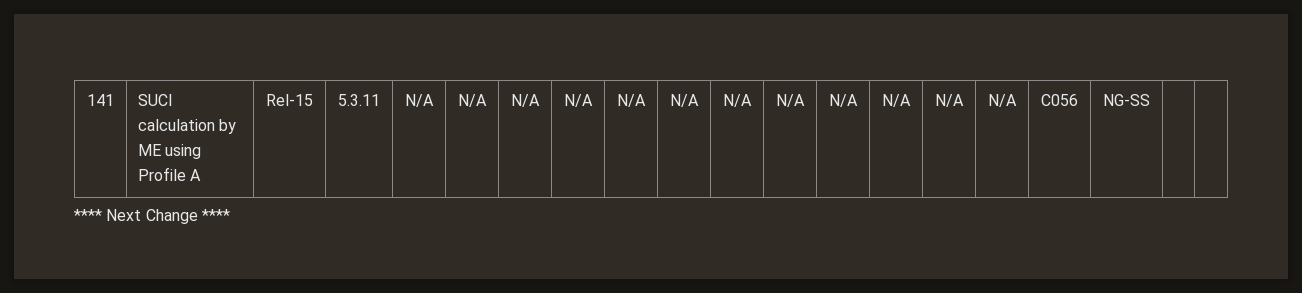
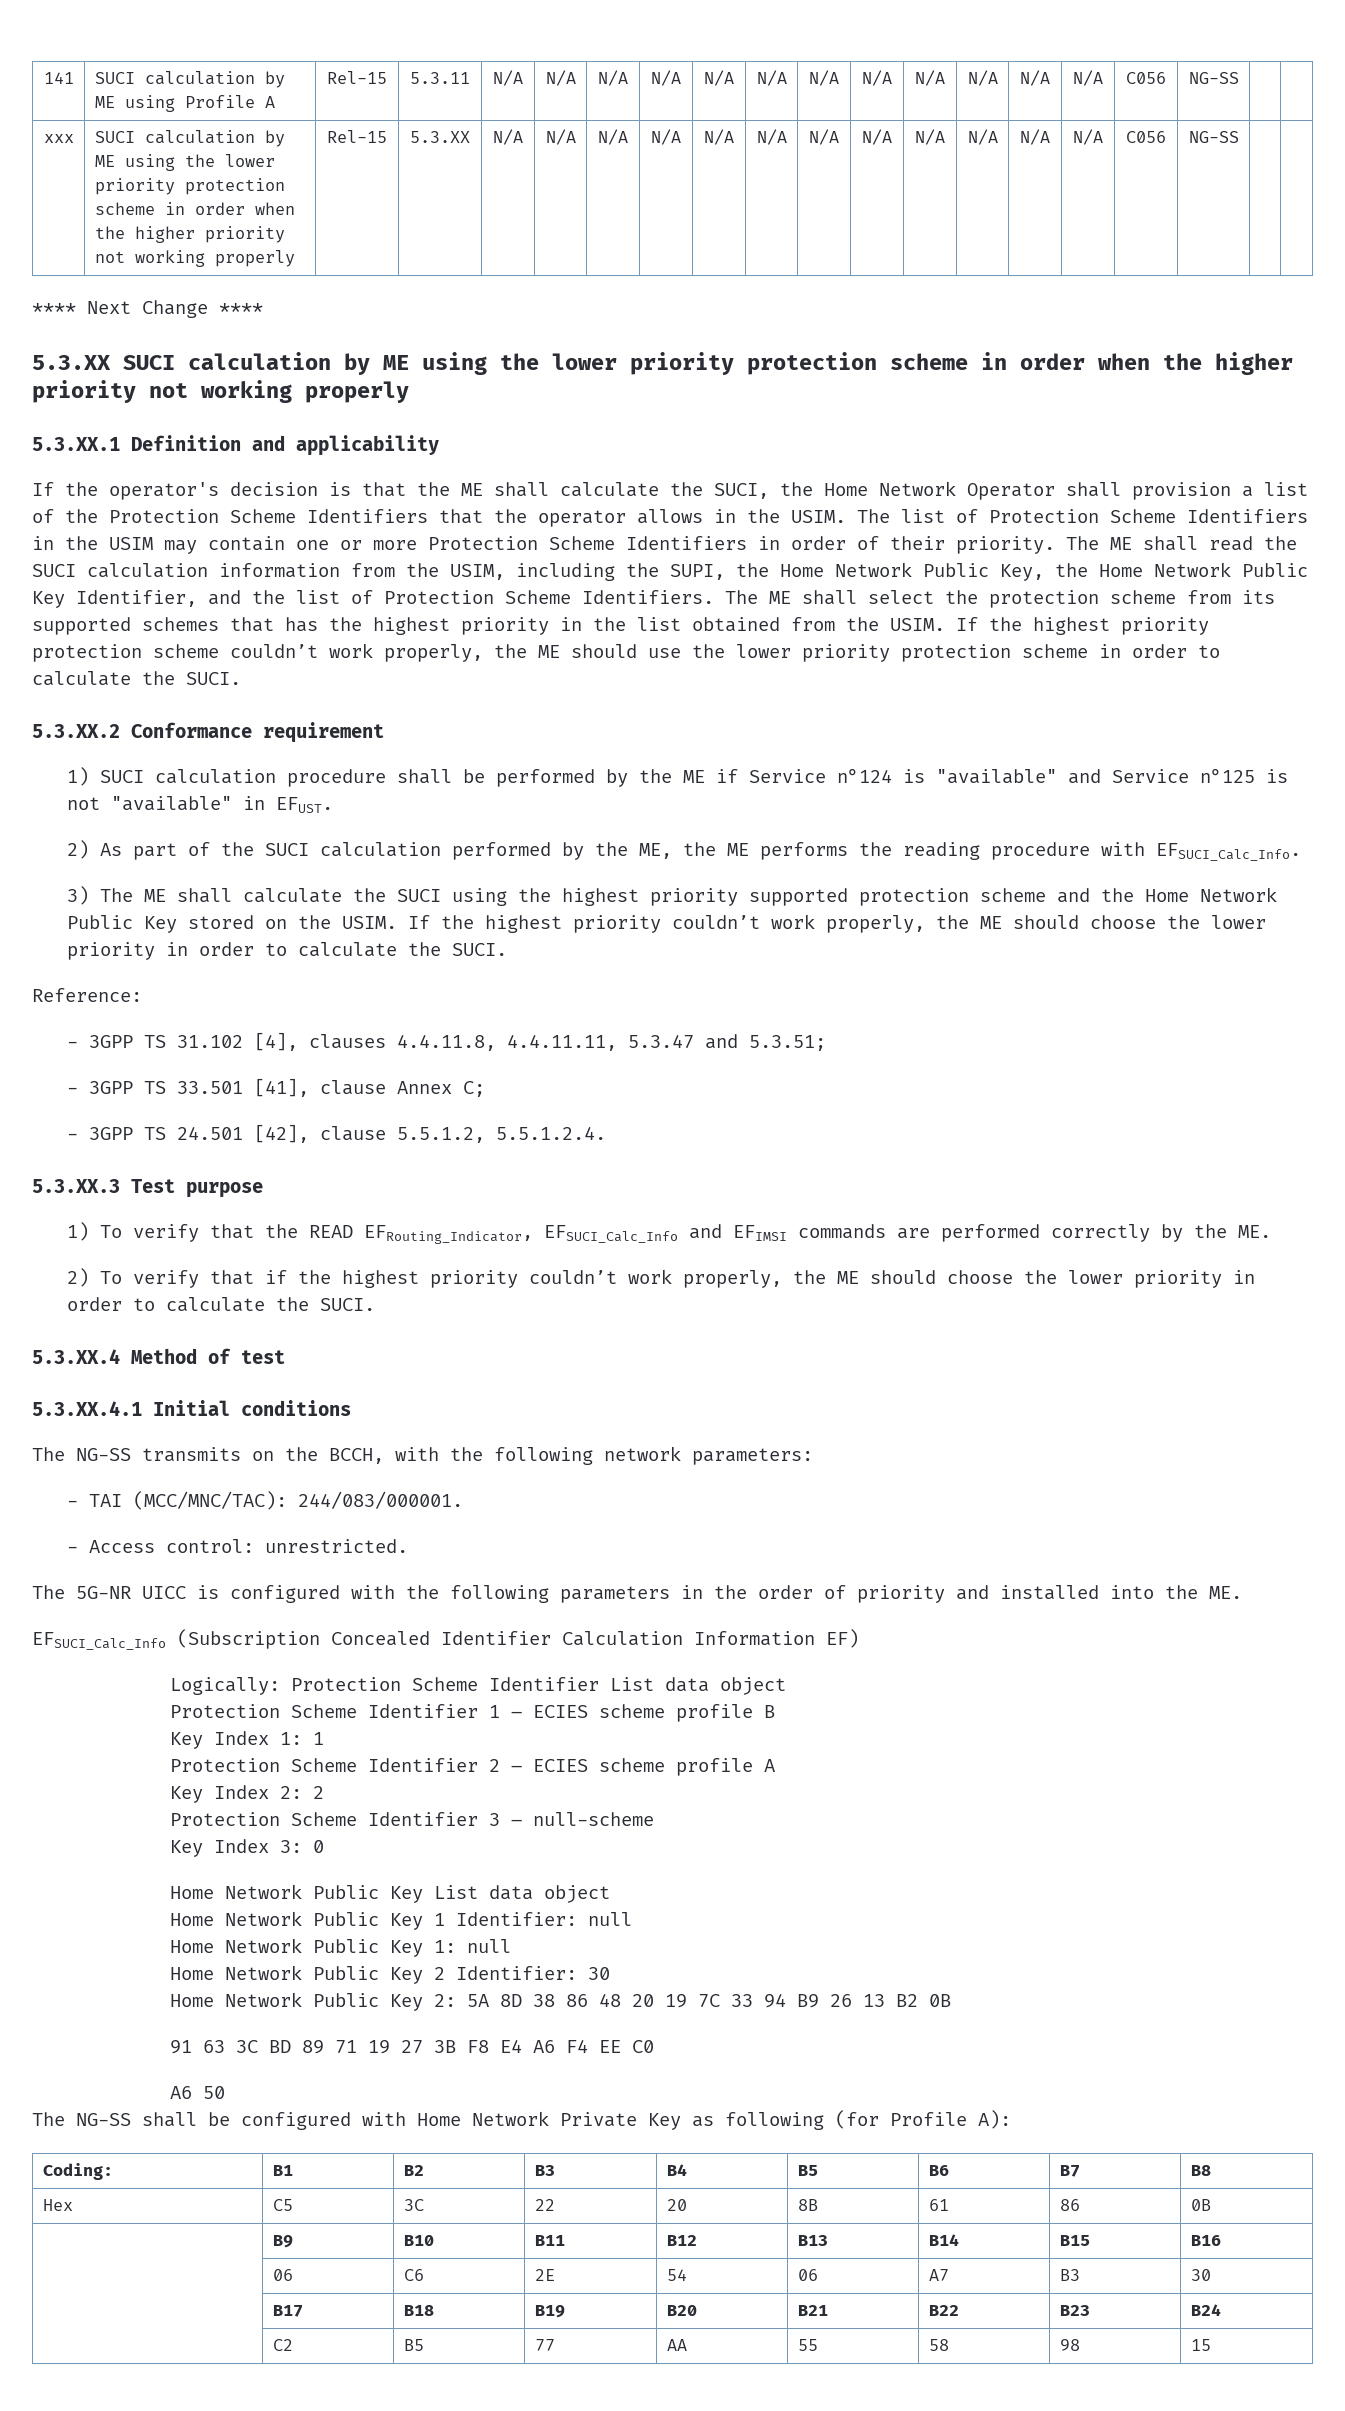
[74,209,230,224] // **** Next Change **** -> [43,134,74,143] [94,130,285,147] [94,154,275,171] [94,178,285,195] [94,202,295,215] [94,226,285,243] [94,250,295,267] [327,130,387,143] [410,131,470,143] [493,129,523,145] [545,129,576,145] [598,129,628,145] [651,129,681,145] [704,129,734,145] [756,129,787,145] [809,129,839,145] [862,129,892,145] [915,129,945,145] [967,129,998,145] [1020,129,1050,145] [1073,129,1103,145] [1126,131,1166,143] [1188,131,1239,143] [32,300,263,318] [32,352,1293,375] [32,380,409,403] [32,435,439,456] [32,481,1308,500] [32,509,1308,527] [32,536,1297,554] [32,562,1308,581] [32,590,1275,608] [32,617,1209,635] [32,643,1220,662] [32,671,241,686] [32,722,384,743] [66,767,1288,787] [66,796,333,813] [66,840,1301,861] [66,886,1277,906] [66,914,1266,933] [66,942,507,960] [32,988,142,1002] [66,1032,826,1051] [66,1078,485,1097] [66,1124,606,1143] [32,1179,263,1198] [66,1222,1271,1244] [66,1268,1255,1288] [66,1297,375,1312] [32,1348,285,1364] [32,1400,351,1416] [32,1446,813,1465] [66,1491,463,1510] [66,1539,408,1553] [32,1585,1242,1603] [32,1629,859,1650] [170,1677,787,1695] [170,1704,776,1722] [170,1731,325,1749] [170,1758,776,1776] [170,1785,325,1803] [170,1812,655,1826] [170,1839,325,1857] [170,1884,611,1903] [170,1911,633,1930] [170,1938,512,1957] [170,1965,611,1984] [170,1992,952,2011] [170,2039,655,2054] [170,2086,226,2099] [32,2110,1011,2130] [42,2163,113,2180] [272,2165,293,2176] [403,2165,424,2176] [534,2165,555,2176] [666,2164,687,2176] [797,2165,818,2176] [928,2165,949,2176] [1059,2165,1080,2177] [1190,2165,1211,2176] [42,2199,73,2211] [272,2199,293,2211] [403,2199,424,2211] [534,2199,555,2211] [666,2199,687,2211] [797,2199,818,2211] [928,2199,949,2211] [1059,2199,1080,2211] [1190,2199,1211,2211] [272,2235,293,2248] [403,2235,434,2246] [534,2235,565,2246] [666,2235,697,2246] [797,2235,828,2246] [928,2234,959,2246] [1059,2235,1090,2246] [1190,2235,1221,2246] [272,2269,293,2281] [403,2269,424,2281] [534,2269,555,2281] [666,2269,687,2281] [797,2269,818,2281] [928,2269,949,2281] [1059,2269,1080,2281] [1190,2269,1211,2281] [272,2305,303,2317] [403,2305,434,2316] [534,2305,565,2318] [666,2305,697,2316] [797,2305,828,2316] [928,2305,959,2316] [1059,2305,1090,2316] [1190,2304,1221,2316] [272,2339,293,2351] [403,2339,424,2351] [534,2339,555,2351] [666,2339,687,2351] [797,2339,818,2351] [928,2339,949,2351] [1059,2339,1080,2351] [1190,2339,1211,2351] // xxx | SUCI calculation by ME using the lower priority protection scheme in order when the higher priority not working properly | Rel-15 | 5.3.XX | N/A | N/A | N/A | N/A | N/A | N/A | N/A | N/A | N/A | N/A | N/A | N/A | C056 | NG-SS | | // **** Next Change **** // 5.3.XX SUCI calculation by ME using the lower priority protection scheme in order when the higher priority not working properly // 5.3.XX.1 Definition and applicability // If the operator's decision is that the ME shall calculate the SUCI, the Home Network Operator shall provision a list of the Protection Scheme Identifiers that the operator allows in the USIM. The list of Protection Scheme Identifiers in the USIM may contain one or more Protection Scheme Identifiers in order of their priority. The ME shall read the SUCI calculation information from the USIM, including the SUPI, the Home Network Public Key, the Home Network Public Key Identifier, and the list of Protection Scheme Identifiers. The ME shall select the protection scheme from its supported schemes that has the highest priority in the list obtained from the USIM. If the highest priority protection scheme couldn’t work properly, the ME should use the lower priority protection scheme in order to calculate the SUCI. // 5.3.XX.2 Conformance requirement // 1) SUCI calculation procedure shall be performed by the ME if Service n°124 is "available" and Service n°125 is not "available" in EFUST. // 2) As part of the SUCI calculation performed by the ME, the ME performs the reading procedure with EFSUCI_Calc_Info. // 3) The ME shall calculate the SUCI using the highest priority supported protection scheme and the Home Network Public Key stored on the USIM. If the highest priority couldn’t work properly, the ME should choose the lower priority in order to calculate the SUCI. // Reference: // - 3GPP TS 31.102 [4], clauses 4.4.11.8, 4.4.11.11, 5.3.47 and 5.3.51; // - 3GPP TS 33.501 [41], clause Annex C; // - 3GPP TS 24.501 [42], clause 5.5.1.2, 5.5.1.2.4. // 5.3.XX.3 Test purpose // 1) To verify that the READ EFRouting_Indicator, EFSUCI_Calc_Info and EFIMSI commands are performed correctly by the ME. // 2) To verify that if the highest priority couldn’t work properly, the ME should choose the lower priority in order to calculate the SUCI. // 5.3.XX.4 Method of test // 5.3.XX.4.1 Initial conditions // The NG-SS transmits on the BCCH, with the following network parameters: // - TAI (MCC/MNC/TAC): 244/083/000001. // - Access control: unrestricted. // The 5G-NR UICC is configured with the following parameters in the order of priority and installed into the ME. // EFSUCI_Calc_Info (Subscription Concealed Identifier Calculation Information EF) // Logically: Protection Scheme Identifier List data object // Protection Scheme Identifier 1 – ECIES scheme profile B // Key Index 1: 1 // Protection Scheme Identifier 2 – ECIES scheme profile A // Key Index 2: 2 // Protection Scheme Identifier 3 – null-scheme // Key Index 3: 0 // Home Network Public Key List data object // Home Network Public Key 1 Identifier: null // Home Network Public Key 1: null // Home Network Public Key 2 Identifier: 30 // Home Network Public Key 2: 5A 8D 38 86 48 20 19 7C 33 94 B9 26 13 B2 0B // 91 63 3C BD 89 71 19 27 3B F8 E4 A6 F4 EE C0 // A6 50 // The NG-SS shall be configured with Home Network Private Key as following (for Profile A): // Coding: | B1 | B2 | B3 | B4 | B5 | B6 | B7 | B8 // Hex | C5 | 3C | 22 | 20 | 8B | 61 | 86 | 0B // | B9 | B10 | B11 | B12 | B13 | B14 | B15 | B16 // | 06 | C6 | 2E | 54 | 06 | A7 | B3 | 30 // | B17 | B18 | B19 | B20 | B21 | B22 | B23 | B24 // | C2 | B5 | 77 | AA | 55 | 58 | 98 | 15

